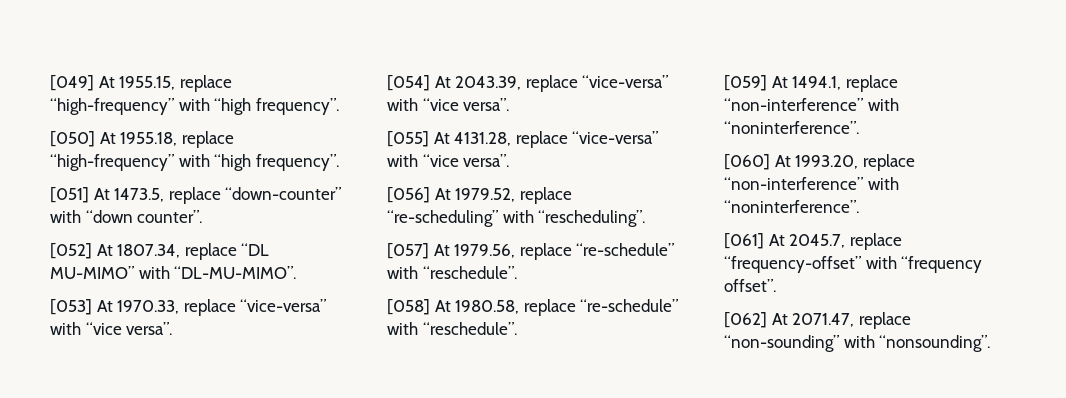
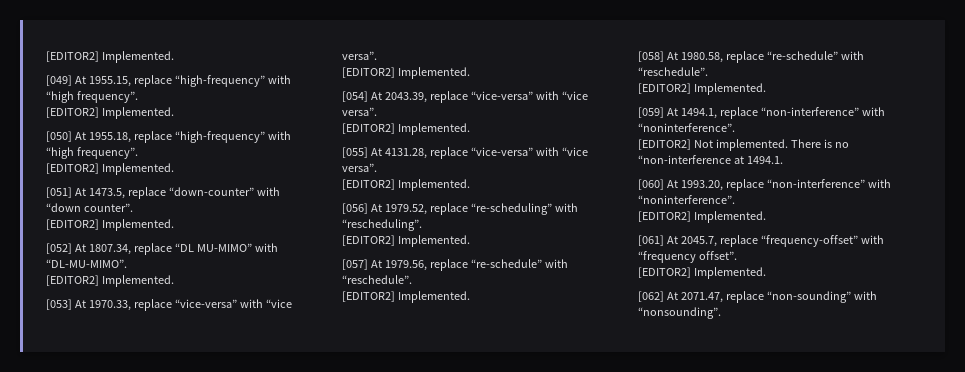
(50, 83) none -> [46,51,174,63] [EDITOR2] Implemented. //
(339, 106) none -> [46,107,174,119] // [EDITOR2] Implemented.
(339, 162) none -> [46,163,174,175] // [EDITOR2] Implemented.
(203, 216) none -> [46,219,174,231] // [EDITOR2] Implemented.
(297, 272) none -> [46,275,174,287] // [EDITOR2] Implemented.
(173, 328) none -> [342,67,470,79] // [EDITOR2] Implemented.
(510, 104) none -> [342,123,470,135] // [EDITOR2] Implemented.
(510, 160) none -> [342,179,470,191] // [EDITOR2] Implemented.
(646, 218) none -> [342,235,470,247] // [EDITOR2] Implemented.
(517, 272) none -> [342,291,470,303] // [EDITOR2] Implemented.
(517, 328) none -> [638,83,766,95] // [EDITOR2] Implemented.
(859, 127) none -> [638,139,849,151] [638,155,783,164] // [EDITOR2] Not implemented. There is no “non-interference at 1494.1.
(859, 206) none -> [638,211,766,223] // [EDITOR2] Implemented.
(776, 285) none -> [638,267,766,279] // [EDITOR2] Implemented.

